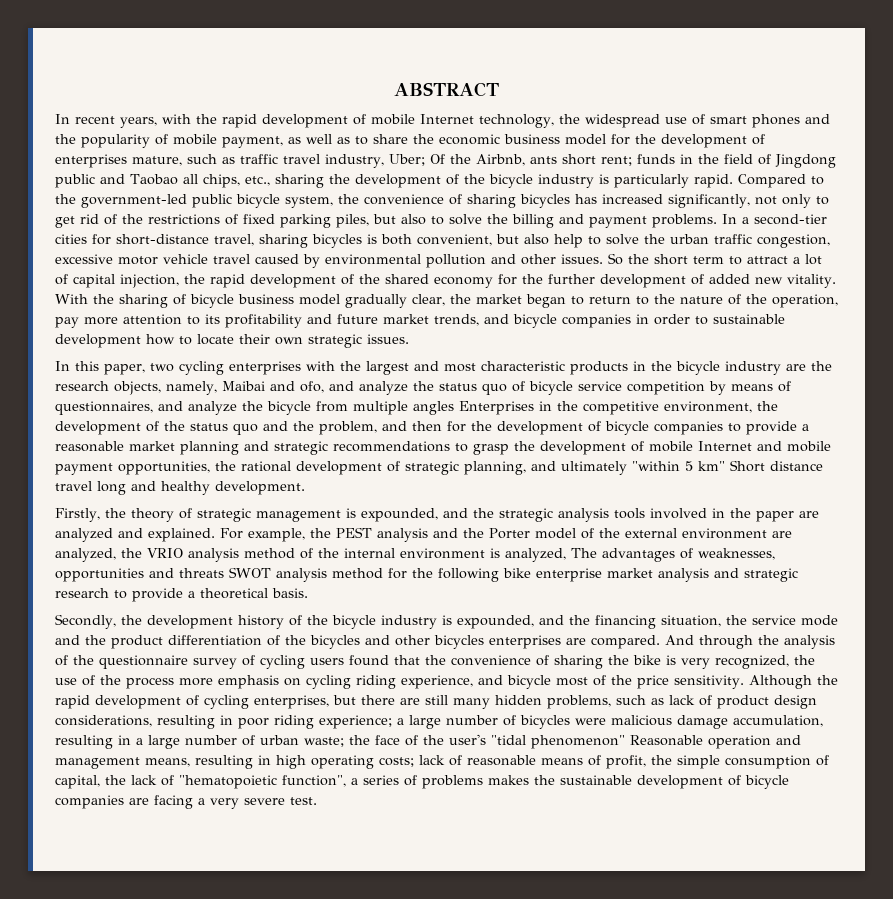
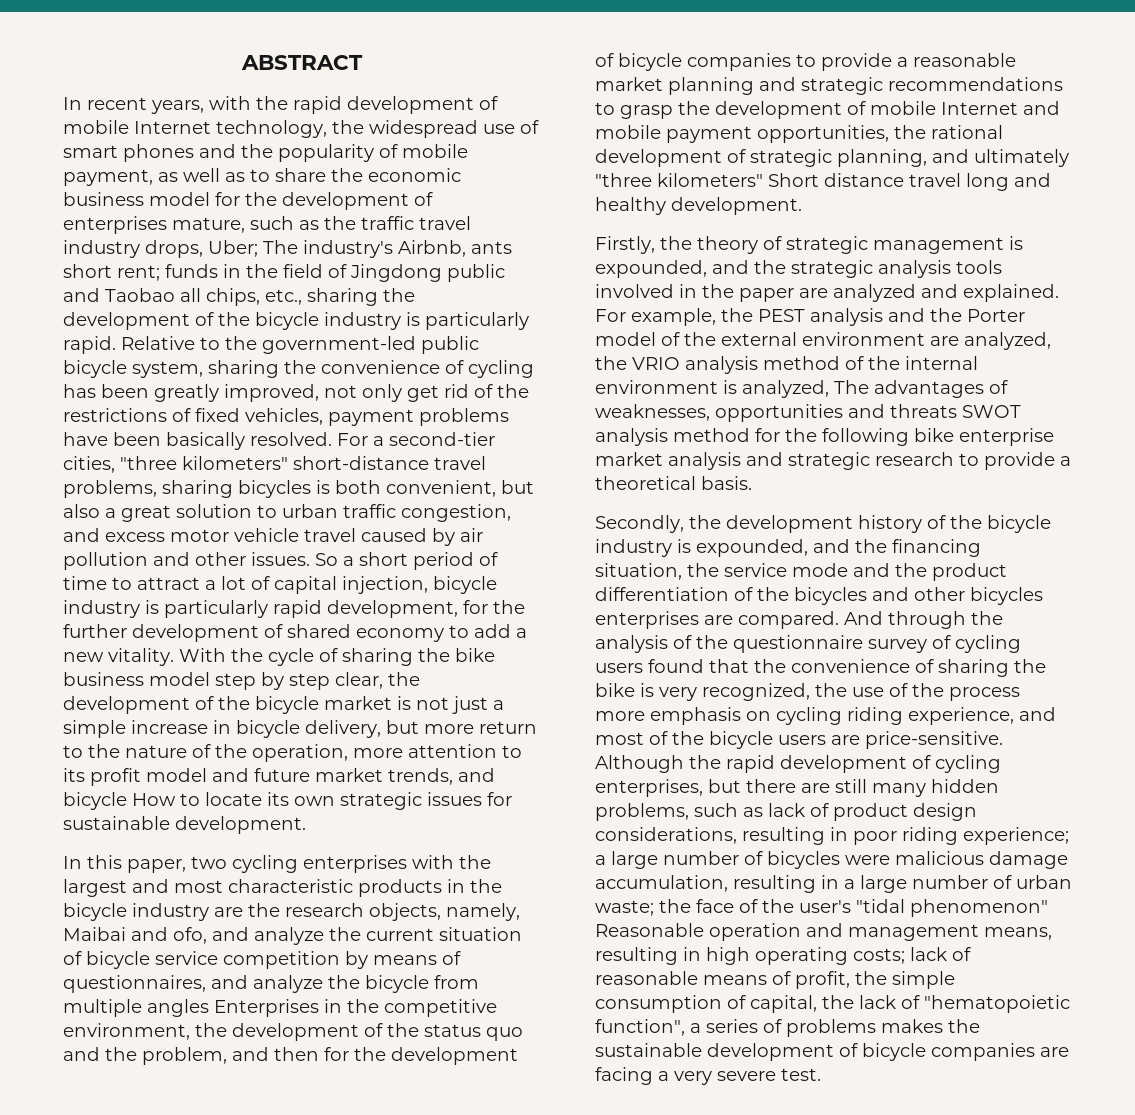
(235, 160) none -> [324,216,356,230] the
[325,154,471,168] industry, Uber; Of the -> [63,240,393,258] industry drops, Uber; The industry's
[737,174,806,188] Compared -> [121,336,195,350] Relative
[338,194,750,208] the convenience of sharing bicycles has increased significantly, -> [208,360,534,378] [63,384,319,402] sharing the convenience of cycling has been greatly improved,
[815,196,829,205] to -> (402, 393) none
[280,214,827,228] [55,234,254,246] parking piles, but also to solve the billing and payment problems. In a second-tier cities for short-distance travel, -> [245,408,509,426] [63,432,495,450] [63,456,486,473] [63,480,157,498] vehicles, payment problems have been basically resolved. For a second-tier cities, "three kilometers" short-distance travel problems,
[554,234,665,248] help to solve the -> [105,504,277,522] a great solution to
[55,254,113,264] excessive -> [63,528,165,542] and excess
[325,254,421,265] environmental -> [460,528,483,542] air
[628,254,724,265] the short term -> [343,552,498,570] [63,576,107,590] a short period of time
[184,274,493,288] the rapid development of the shared economy -> [433,576,497,594] [63,600,458,618] bicycle industry is particularly rapid development,
[709,274,836,288] [55,294,584,308] added new vitality. With the sharing of bicycle business model gradually clear, the market began to -> [287,624,527,642] [63,648,495,666] [63,672,420,690] [63,696,504,714] [63,720,474,738] shared economy to add a new vitality. With the cycle of sharing the bike business model step by step clear, the development of the bicycle market is not just a simple increase in bicycle delivery, but more
[55,317,79,328] pay -> (348, 753) none
[225,314,302,328] profitability -> [90,768,207,786] profit model
[562,314,785,328] [55,334,175,348] companies in order to sustainable development how -> [132,793,176,806] How
[239,334,270,344] their -> [267,792,289,806] its
[367,334,409,344] issues. -> [427,792,512,806] [63,816,306,834] issues for sustainable development.
[438,383,507,395] status quo -> [366,927,522,941] current situation
[632,461,725,471] "within 5 km" -> [595,173,763,187] "three kilometers"
[507,675,551,689] bicycle -> (1056, 714) none
[637,675,744,689] price sensitivity. -> [709,731,1003,749] bicycle users are price-sensitive.

